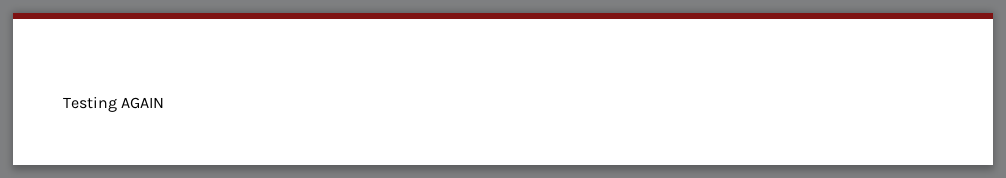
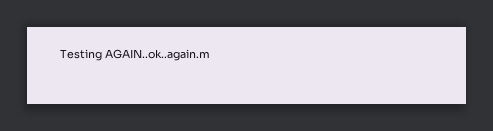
[121,97,165,109] AGAIN -> [105,49,210,61] AGAIN..ok..again.m

